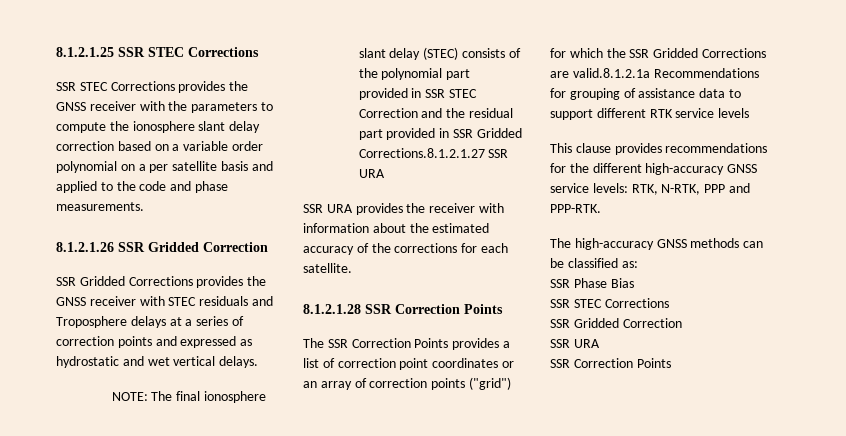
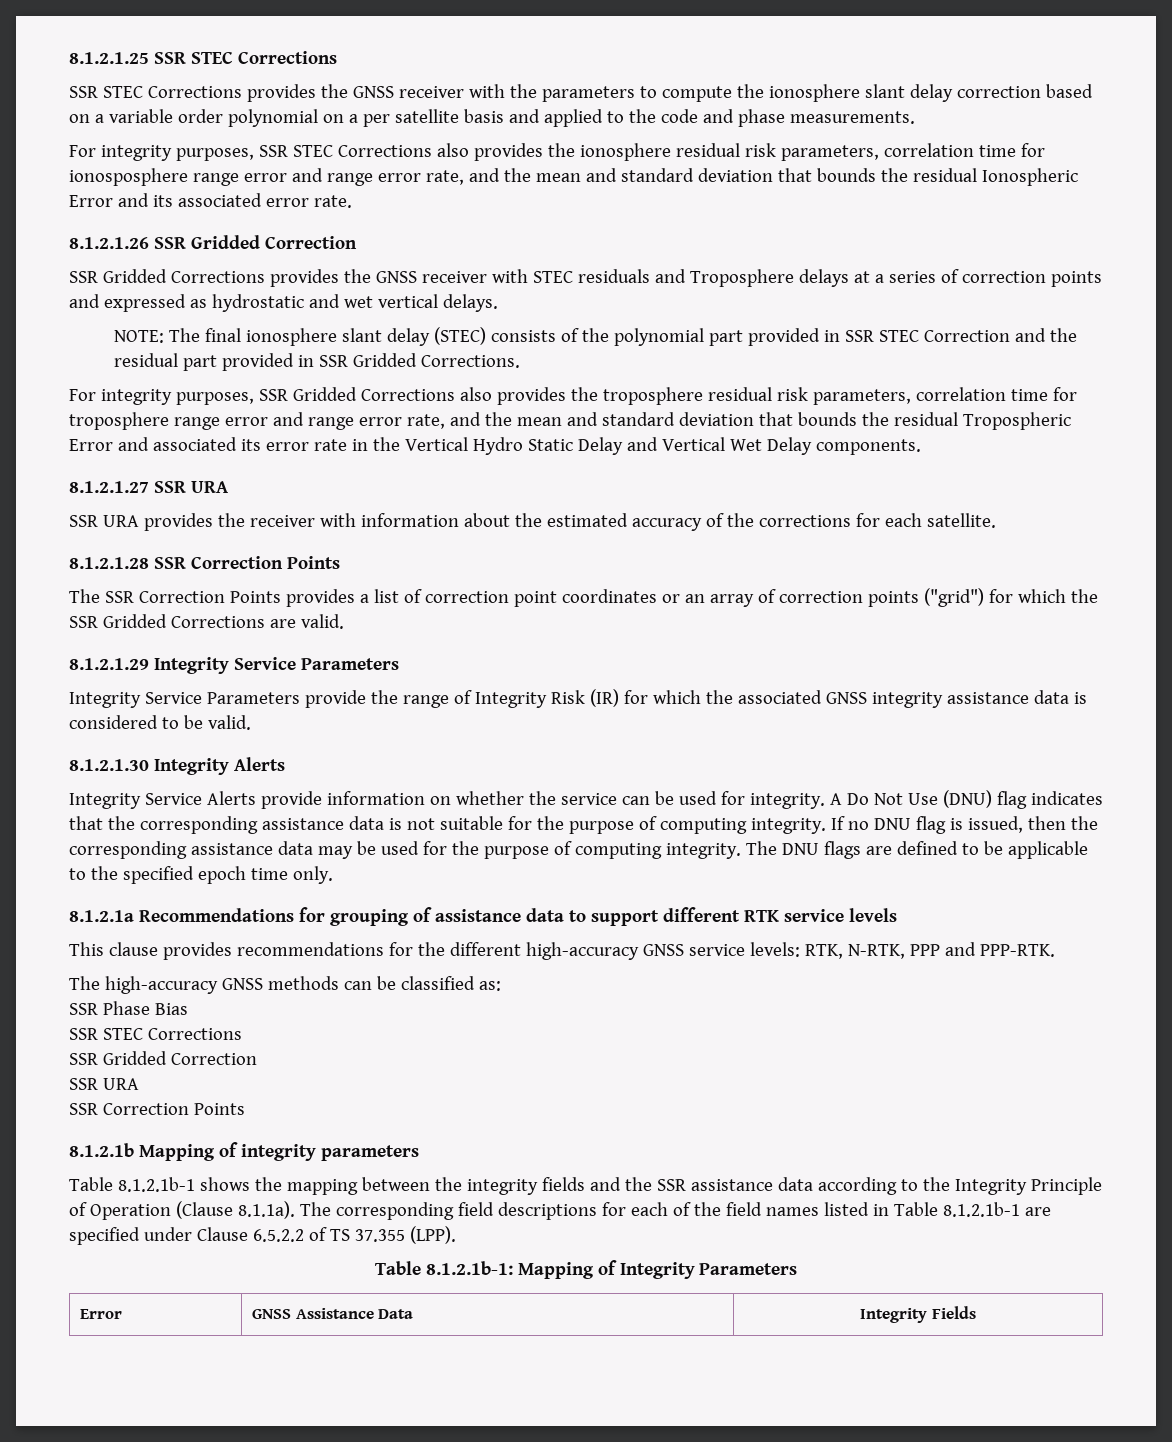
(144, 206) none -> [69,143,1045,161] [69,168,1078,186] [69,193,352,208] // For integrity purposes, SSR STEC Corrections also provides the ionosphere residual risk parameters, correlation time for ionosposphere range error and range error rate, and the mean and standard deviation that bounds the residual Ionospheric Error and its associated error rate.
[358,148,485,158] Corrections.8.1.2.1.27 -> [420,355,520,368] [69,387,1077,405] [69,412,1071,430] [69,437,921,455] [69,481,149,493] Corrections. // For integrity purposes, SSR Gridded Corrections also provides the troposphere residual risk parameters, correlation time for troposphere range error and range error rate, and the mean and standard deviation that bounds the residual Tropospheric Error and associated its error rate in the Vertical Hydro Static Delay and Vertical Wet Delay components. // 8.1.2.1.27
[572,68,650,78] valid.8.1.2.1a -> [300,614,344,629] [69,657,399,674] [69,689,1087,708] [69,715,251,730] [69,757,285,775] [69,790,1103,809] [69,816,1098,834] [69,841,1088,859] [69,866,333,884] [69,910,134,922] valid. // 8.1.2.1.29 Integrity Service Parameters // Integrity Service Parameters provide the range of Integrity Risk (IR) for which the associated GNSS integrity assistance data is considered to be valid. // 8.1.2.1.30 Integrity Alerts // Integrity Service Alerts provide information on whether the service can be used for integrity. A Do Not Use (DNU) flag indicates that the corresponding assistance data is not suitable for the purpose of computing integrity. If no DNU flag is issued, then the corresponding assistance data may be used for the purpose of computing integrity. The DNU flags are defined to be applicable to the specified epoch time only. // 8.1.2.1a
(671, 363) none -> [69,1142,419,1161] [69,1177,1102,1195] [69,1201,1051,1220] [69,1226,456,1245] [374,1260,798,1279] [80,1309,123,1319] [252,1308,414,1319] [860,1306,976,1323] // 8.1.2.1b Mapping of integrity parameters // Table 8.1.2.1b-1 shows the mapping between the integrity fields and the SSR assistance data according to the Integrity Principle of Operation (Clause 8.1.1a). The corresponding field descriptions for each of the field names listed in Table 8.1.2.1b-1 are specified under Clause 6.5.2.2 of TS 37.355 (LPP). // Table 8.1.2.1b-1: Mapping of Integrity Parameters // Error | GNSS Assistance Data | Integrity Fields

